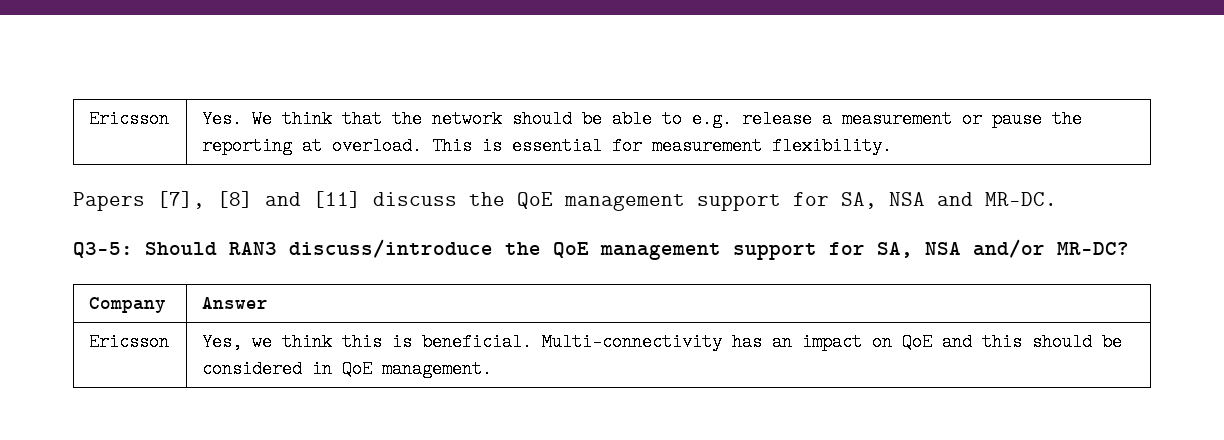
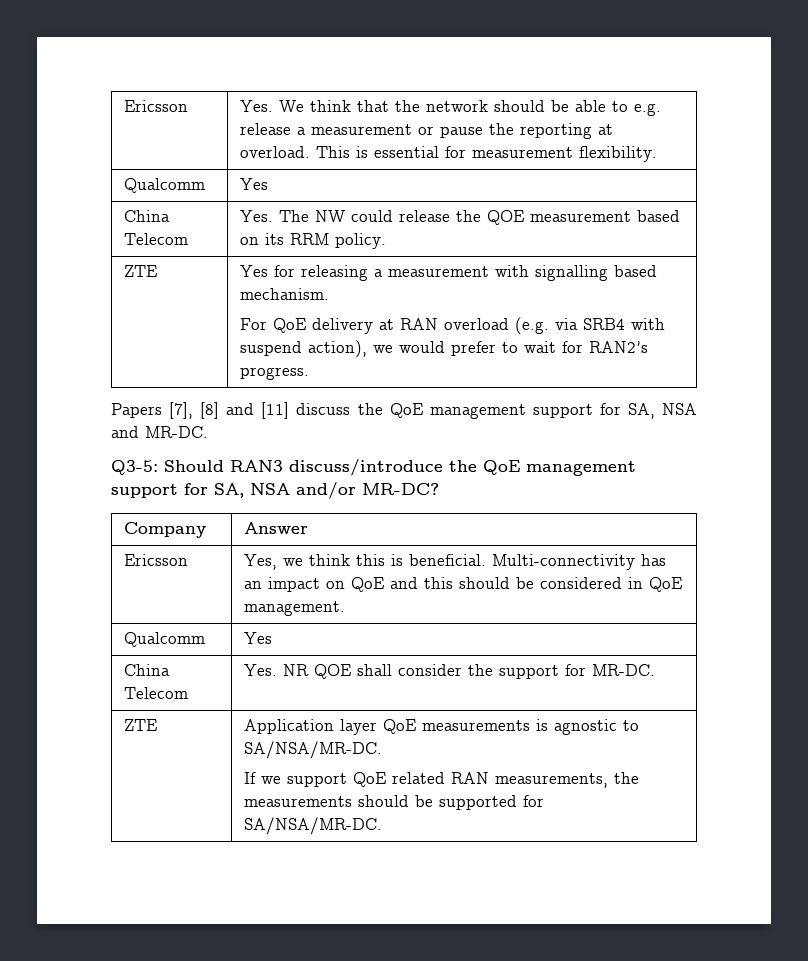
(893, 146) none -> [123,178,205,193] [239,178,268,190] [123,210,170,222] [123,233,188,245] [239,210,680,225] [239,233,386,249] [123,265,157,277] [239,265,657,281] [239,288,329,300] [239,317,665,335] [239,340,648,358] [239,367,309,380] // Qualcomm | Yes // China Telecom | Yes. The NW could release the QOE measurement based on its RRM policy. // ZTE | Yes for releasing a measurement with signalling based mechanism. // For QoE delivery at RAN overload (e.g. via SRB4 with suspend action), we would prefer to wait for RAN2’s progress.
(493, 369) none -> [123,632,205,647] [243,632,272,644] [123,664,170,676] [123,687,188,699] [243,664,655,679] [123,719,157,731] [243,719,639,735] [243,741,382,759] [243,772,639,788] [243,795,544,810] [243,817,382,835] // Qualcomm | Yes // China Telecom | Yes. NR QOE shall consider the support for MR-DC. // ZTE | Application layer QoE measurements is agnostic to SA/NSA/MR-DC. // If we support QoE related RAN measurements, the measurements should be supported for SA/NSA/MR-DC.

